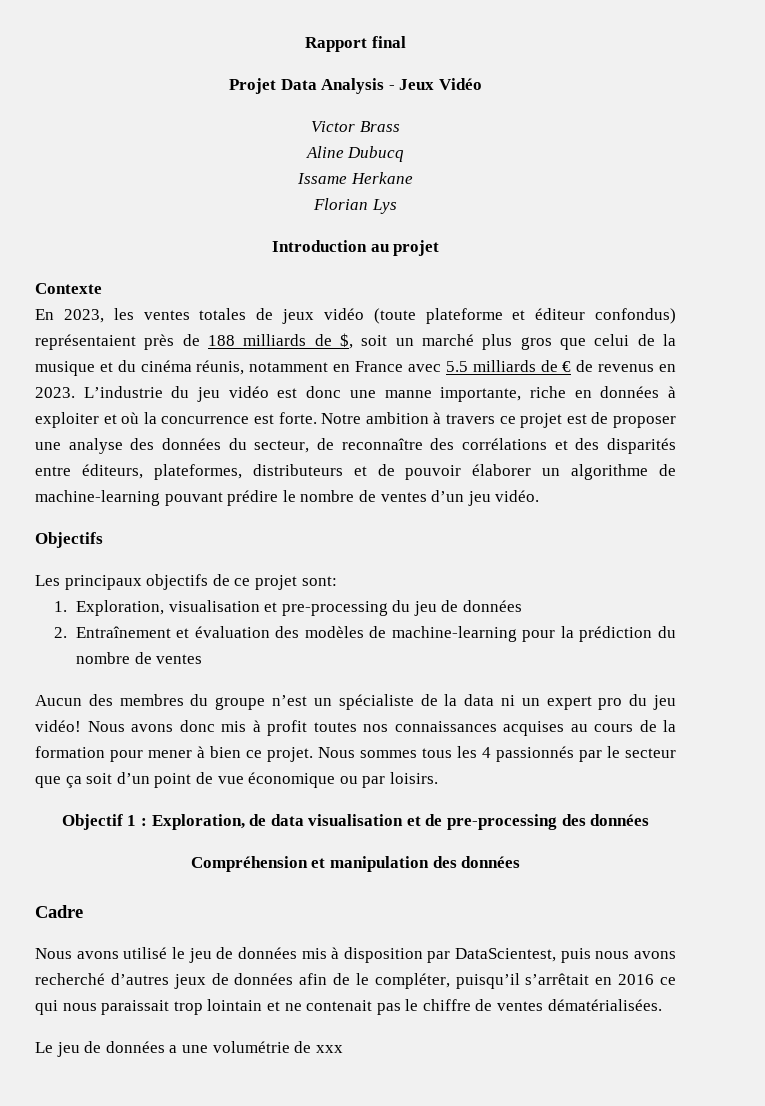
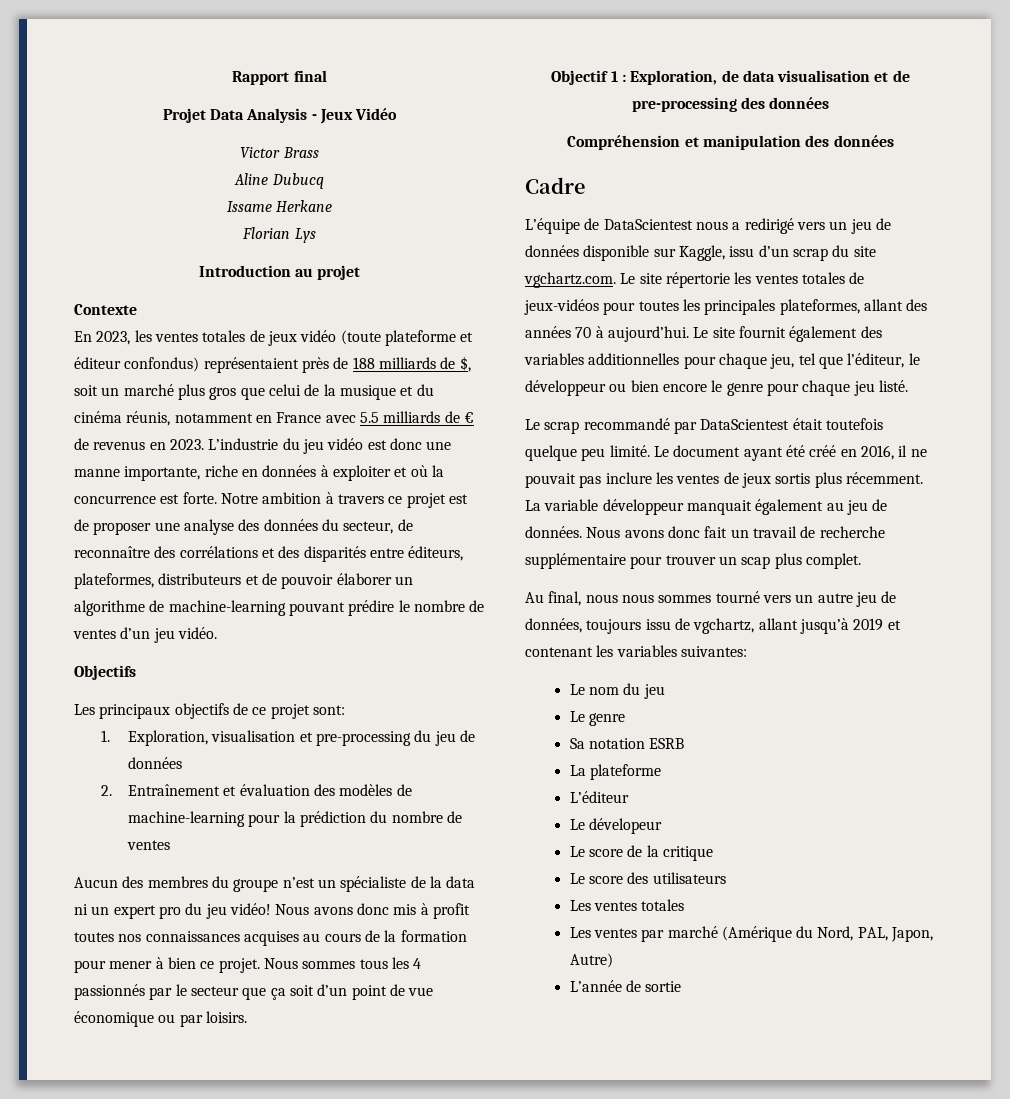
[35,947,676,963] [35,973,676,989] [35,999,662,1015] [35,1041,343,1057] Nous avons utilisé le jeu de données mis à disposition par DataScientest, puis nous avons recherché d’autres jeux de données afin de le compléter, puisqu’il s’arrêtait en 2016 ce qui nous paraissait trop lointain et ne contenait pas le chiffre de ventes dématérialisées. // Le jeu de données a une volumétrie de xxx -> [525,218,891,234] [525,245,876,261] [524,272,865,288] [524,299,928,315] [525,326,882,342] [524,353,920,369] [525,380,908,396] [525,418,883,434] [525,445,927,461] [525,472,923,488] [525,499,888,515] [525,526,885,538] [525,553,861,569] [525,591,897,607] [525,618,901,634] [525,645,747,657] [569,683,665,699] [569,711,625,726] [569,738,685,749] [569,764,661,780] [569,791,629,803] [569,818,662,834] [569,845,713,861] [569,872,726,884] [569,899,685,911] [569,926,934,942] [569,953,613,968] [569,980,682,992] L’équipe de DataScientest nous a redirigé vers un jeu de données disponible sur Kaggle, issu d’un scrap du site vgchartz.com. Le site répertorie les ventes totales de jeux-vidéos pour toutes les principales plateformes, allant des années 70 à aujourd’hui. Le site fournit également des variables additionnelles pour chaque jeu, tel que l’éditeur, le développeur ou bien encore le genre pour chaque jeu listé. // Le scrap recommandé par DataScientest était toutefois quelque peu limité. Le document ayant été créé en 2016, il ne pouvait pas inclure les ventes de jeux sortis plus récemment. La variable développeur manquait également au jeu de données. Nous avons donc fait un travail de recherche supplémentaire pour trouver un scap plus complet. // Au final, nous nous sommes tourné vers un autre jeu de données, toujours issu de vgchartz, allant jusqu’à 2019 et contenant les variables suivantes: // Le nom du jeu // Le genre // Sa notation ESRB // La plateforme // L’éditeur // Le dévelopeur // Le score de la critique // Le score des utilisateurs // Les ventes totales // Les ventes par marché (Amérique du Nord, PAL, Japon, Autre) // L’année de sortie

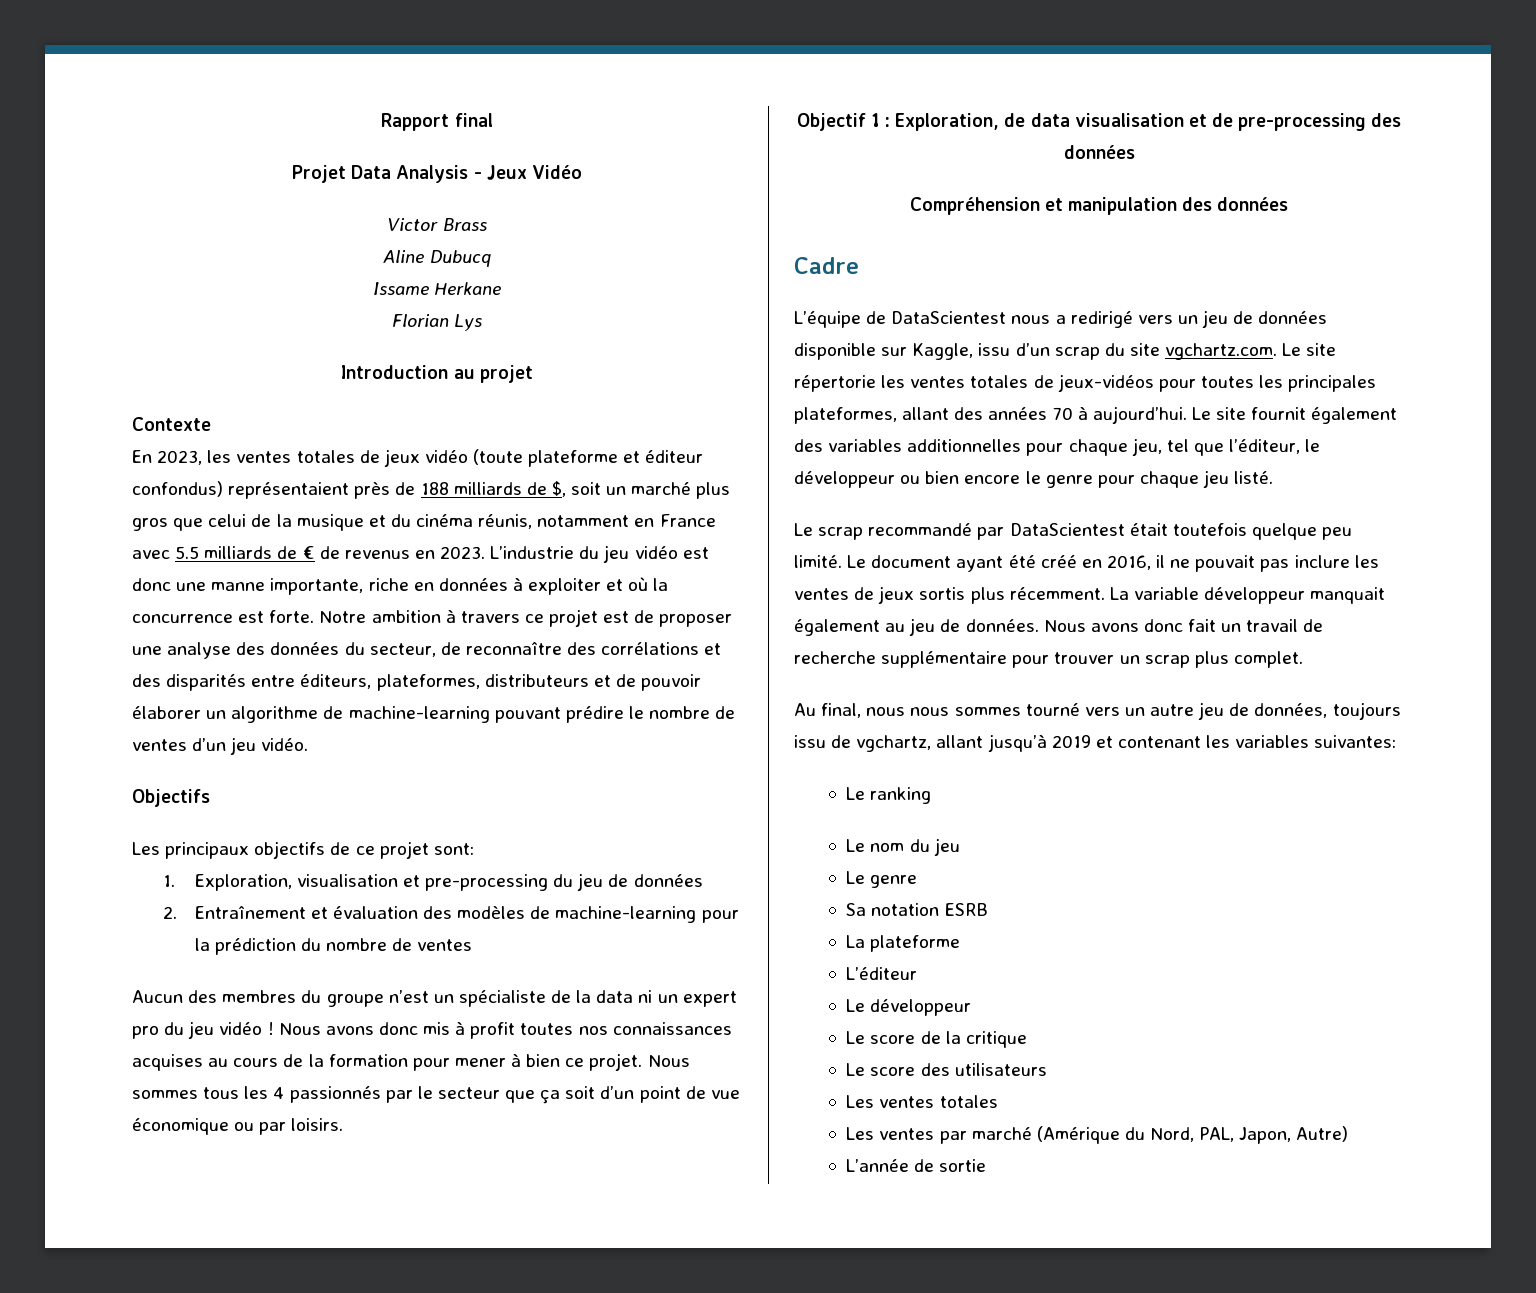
[229,903,271,915] vidéo! -> [219,1022,274,1035] vidéo !
[741,556,771,569] scap -> [1144,655,1190,668] scrap
(747, 651) none -> [846,787,932,804] // Le ranking
[588,818,662,834] dévelopeur -> [870,999,972,1016] développeur

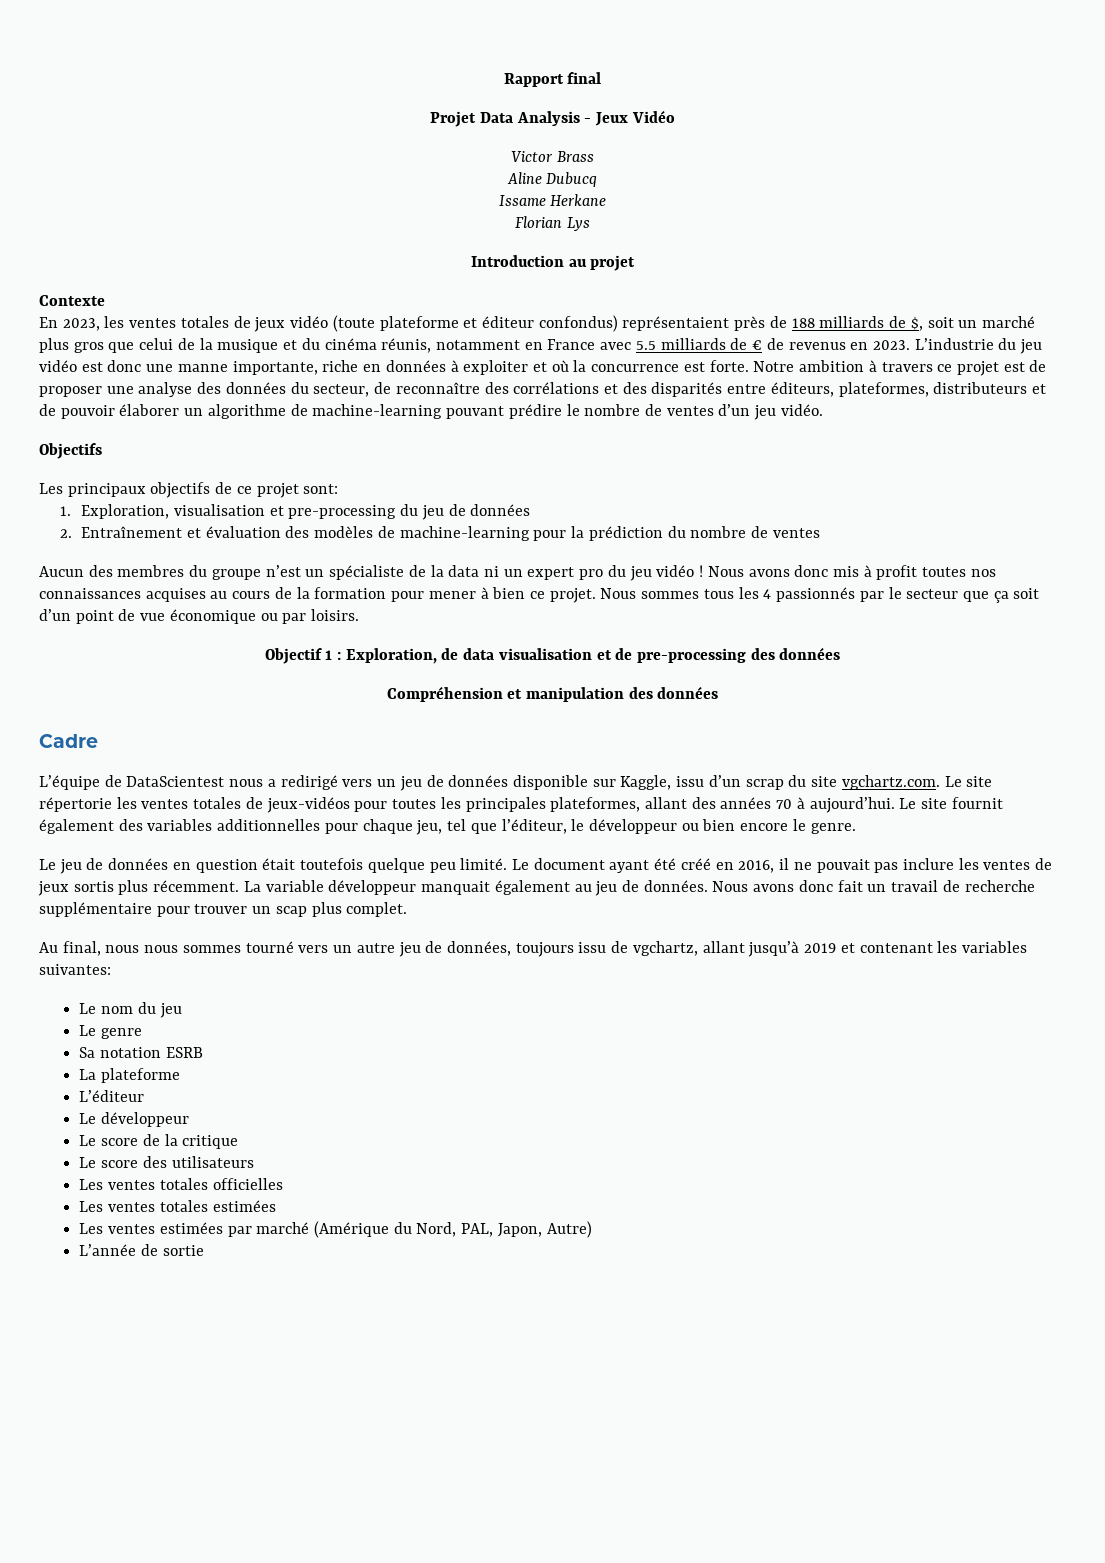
[1045,470,1274,488] [794,523,1125,540] genre pour chaque jeu listé. // Le scrap recommandé par DataScientest -> [810,823,856,834] [39,858,258,874] genre. // Le jeu de données en question
[1144,655,1190,668] scrap -> [275,906,307,917] scap
[846,787,932,804] // Le ranking -> (111, 969) none
[846,1127,935,1140] // Les ventes -> [212,1178,283,1190] [79,1200,276,1212] [79,1222,223,1234] officielles // Les ventes totales estimées // Les ventes estimées

